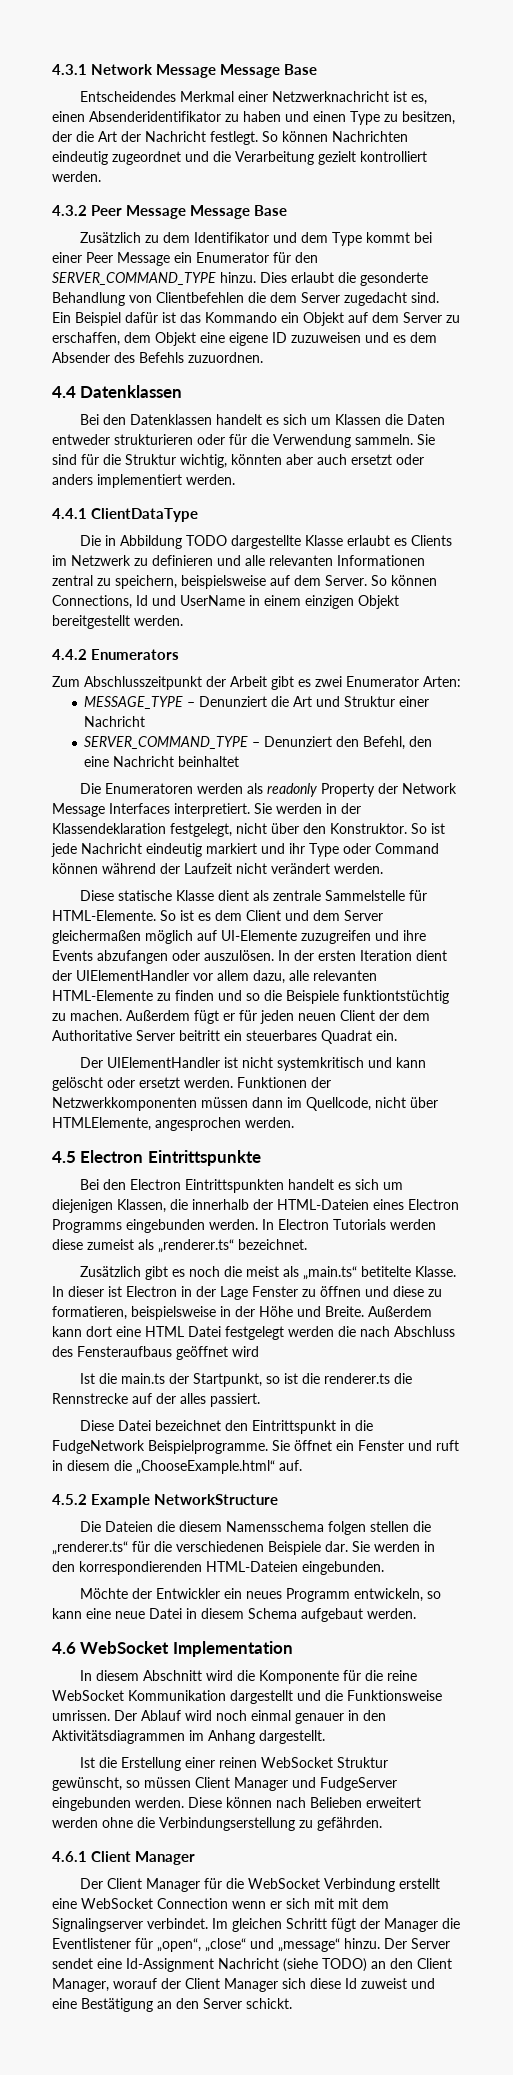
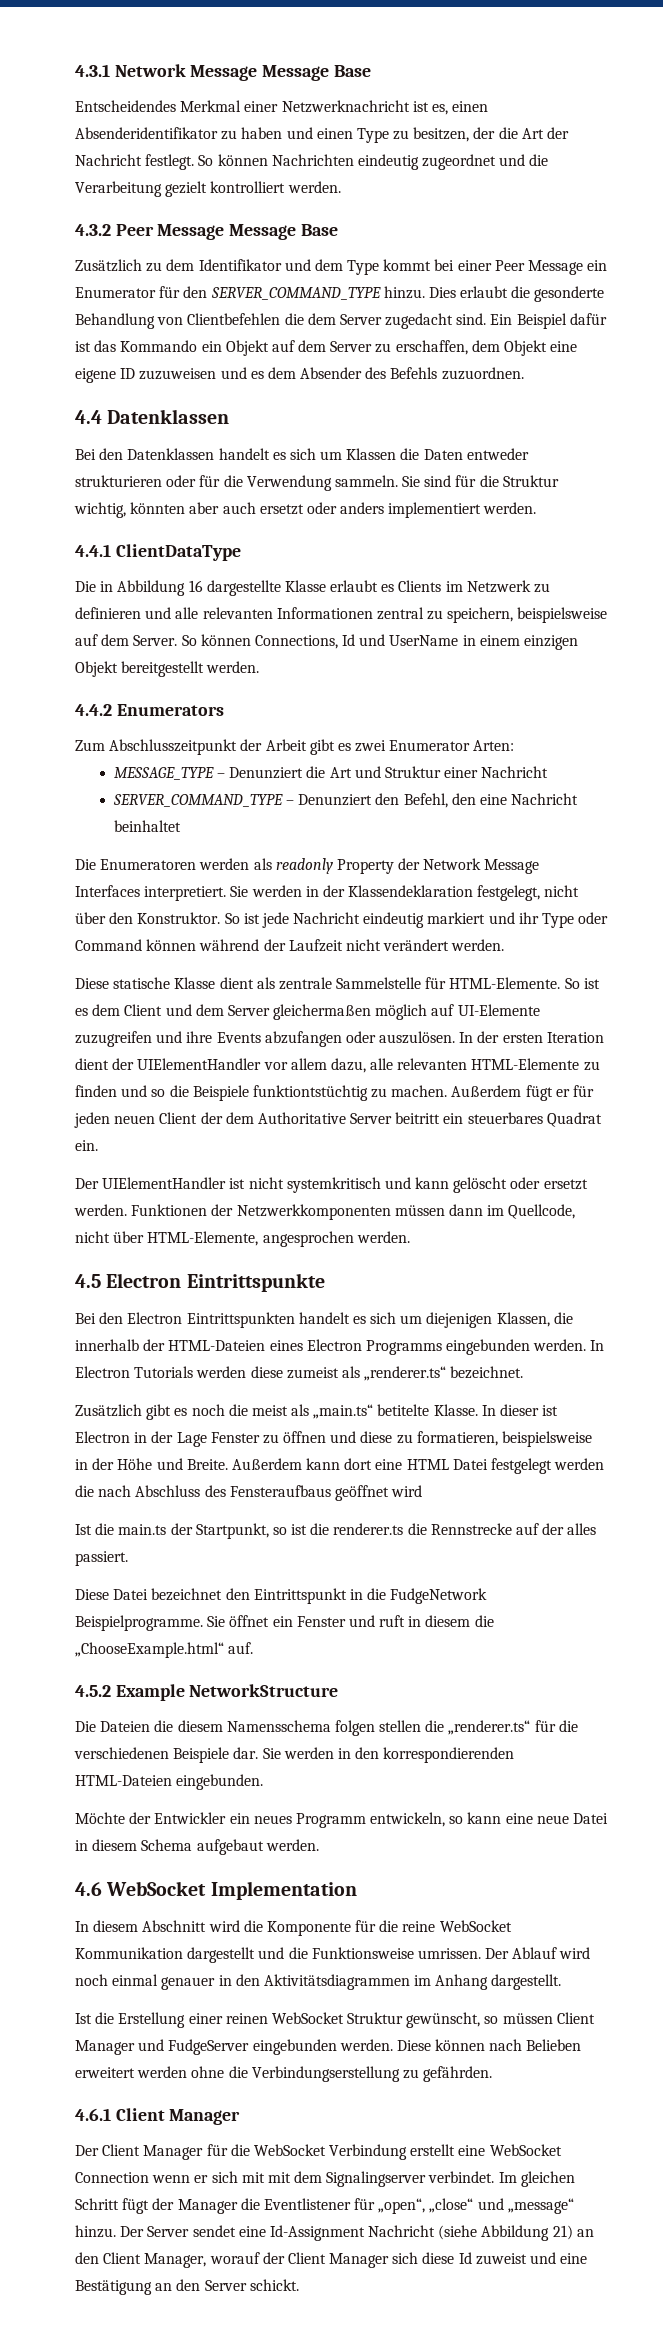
[185,535,227,546] TODO -> [188,580,203,592] 16
[52,1117,151,1131] HTMLElemente, -> [147,1231,259,1246] HTML-Elemente,
[322,1958,367,1972] TODO) -> [481,2225,573,2241] Abbildung 21)

